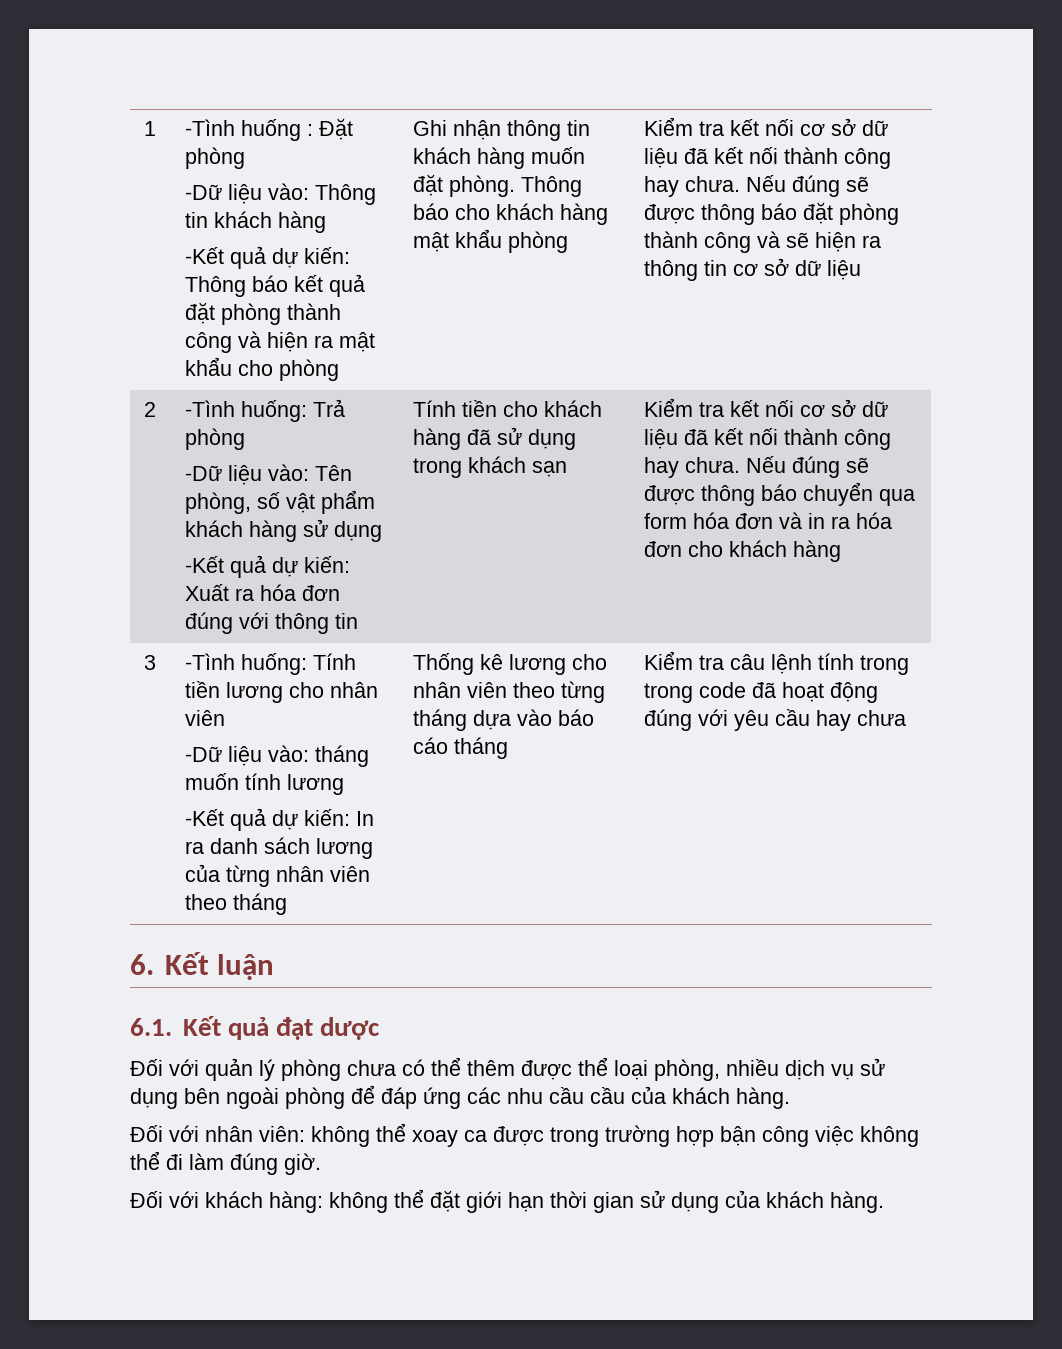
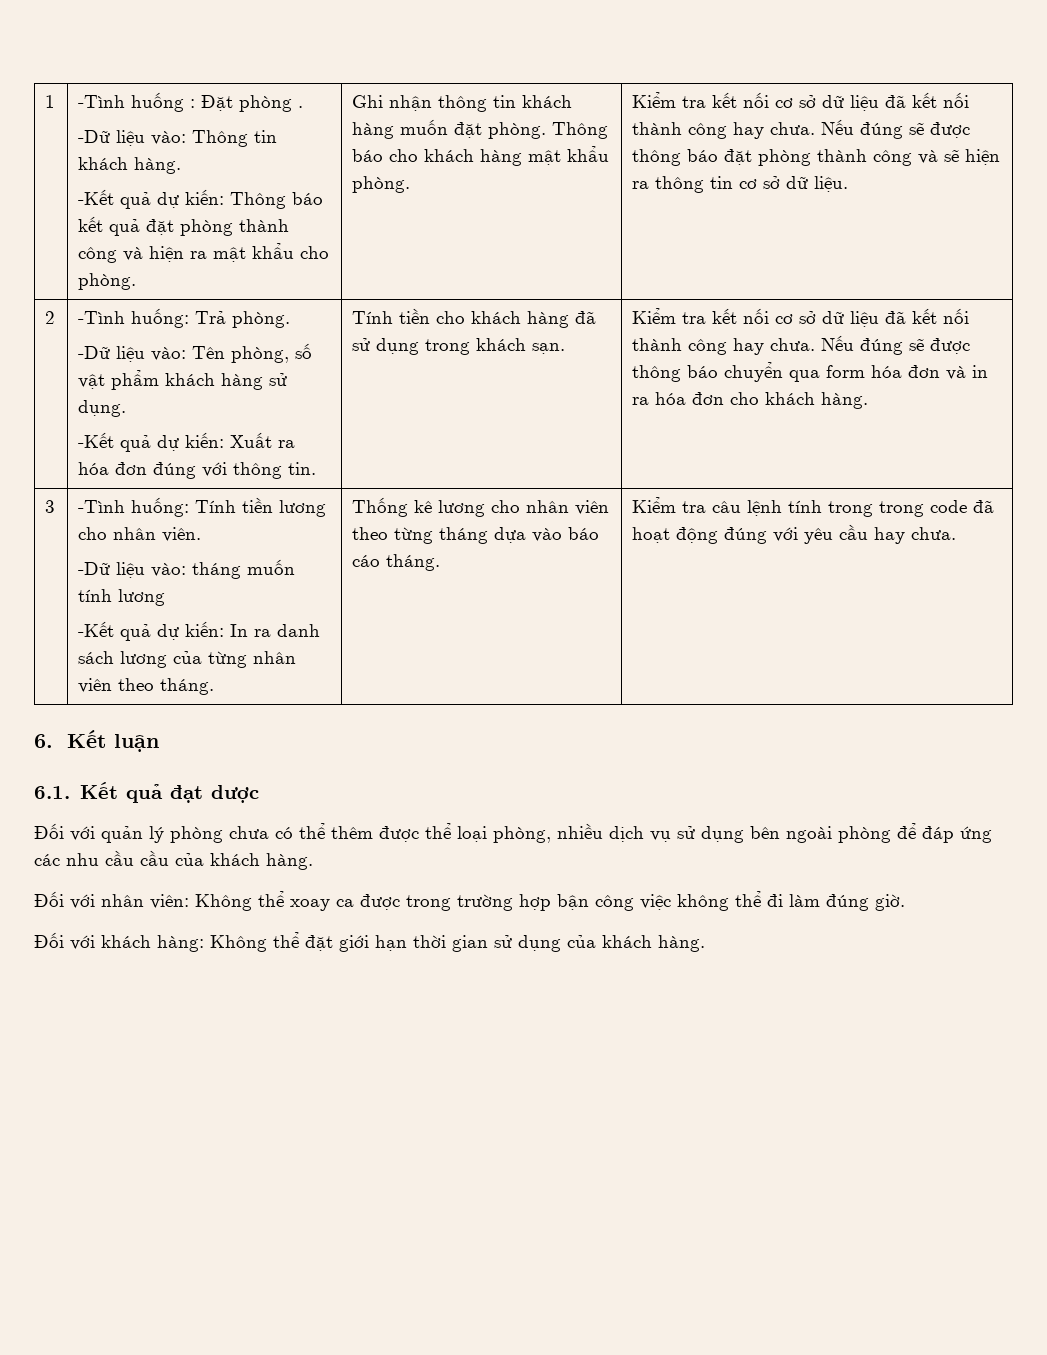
(246, 158) none -> [298,106,304,108] .
[278,211,327,233] hàng -> [134,157,182,174] hàng.
[279,359,340,381] phòng -> [78,273,137,290] phòng.
[508,231,569,253] phòng -> [352,176,411,193] phòng.
[827,260,862,280] liệu -> [814,176,849,192] liệu.
[185,428,246,450] phòng -> [232,311,291,328] phòng.
[334,521,383,542] dụng -> [78,400,127,417] dụng.
[335,613,359,629] tin -> [288,462,317,475] tin.
[532,461,568,477] sạn -> [532,343,566,354] sạn.
[793,540,842,562] hàng -> [821,392,869,409] hàng.
[185,710,226,726] viên -> [162,527,202,542] viên.
[233,893,288,915] tháng -> [160,678,215,695] tháng.
[454,737,509,759] tháng -> [386,554,441,571] tháng.
[857,710,907,726] chưa -> [911,527,957,540] chưa.
[311,1126,370,1147] không -> [195,894,252,911] Không
[329,1192,388,1213] không -> [210,935,267,952] Không

